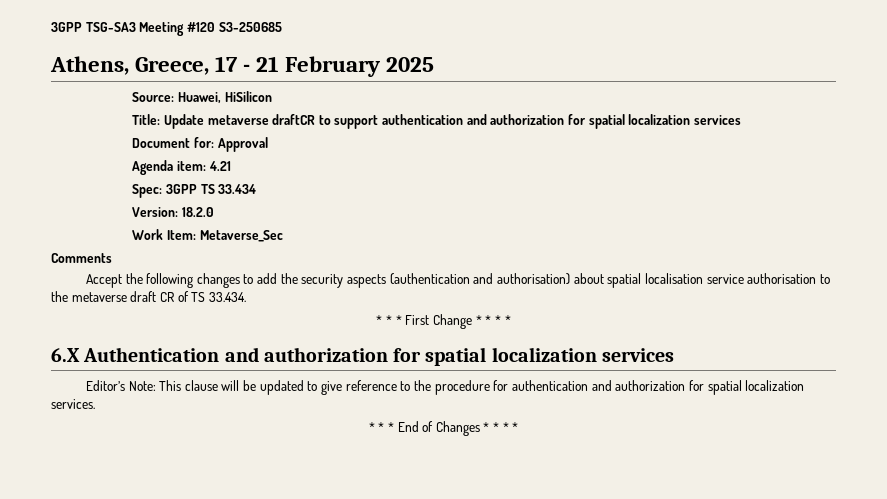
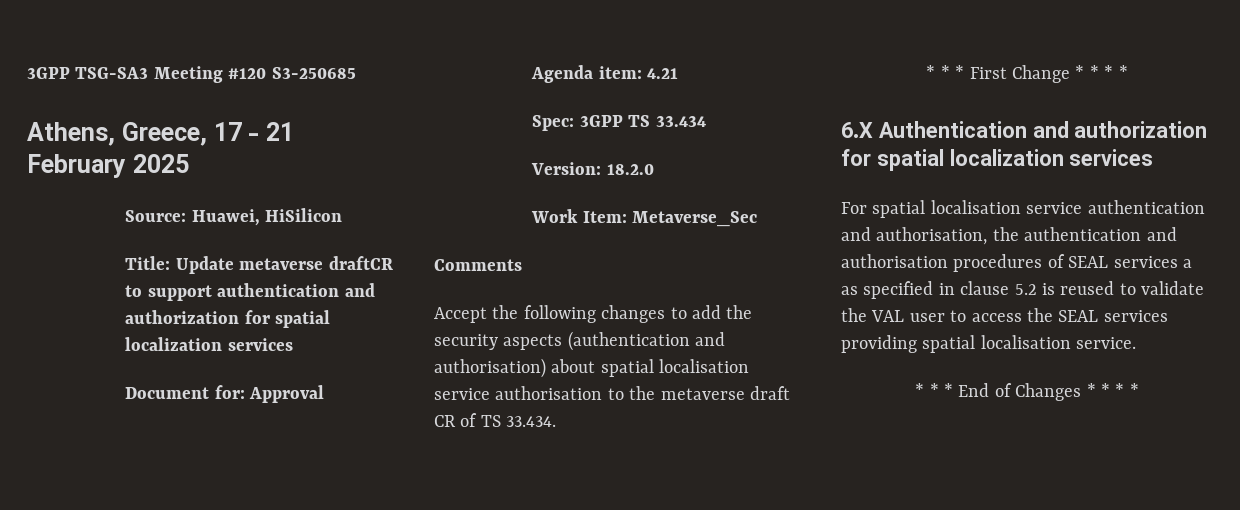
[85,380,805,395] [51,399,95,409] Editor’s Note: This clause will be updated to give reference to the procedure for authentication and authorization for spatial localization services. -> [841,200,1205,218] [841,227,1177,245] [841,254,1192,272] [841,281,1205,299] [841,308,1168,322] [841,335,1137,353] For spatial localisation service authentication and authorisation, the authentication and authorisation procedures of SEAL services a as specified in clause 5.2 is reused to validate the VAL user to access the SEAL services providing spatial localisation service.

